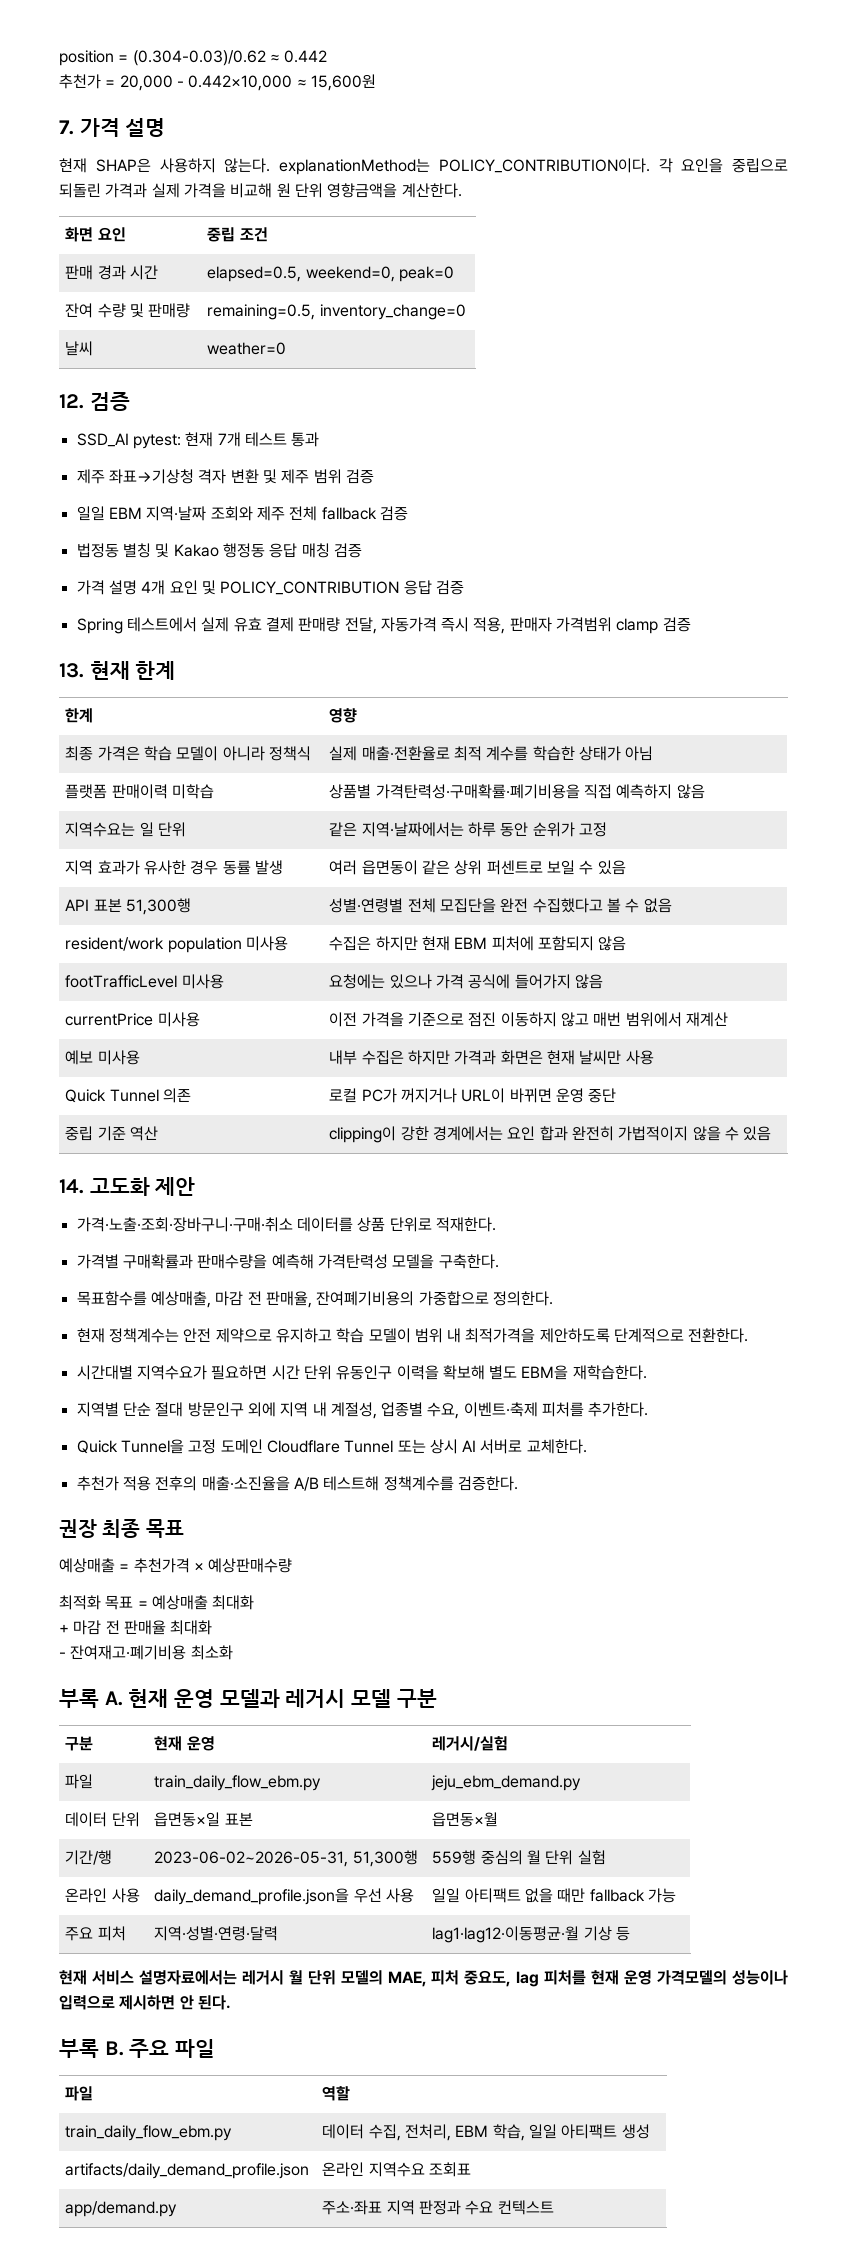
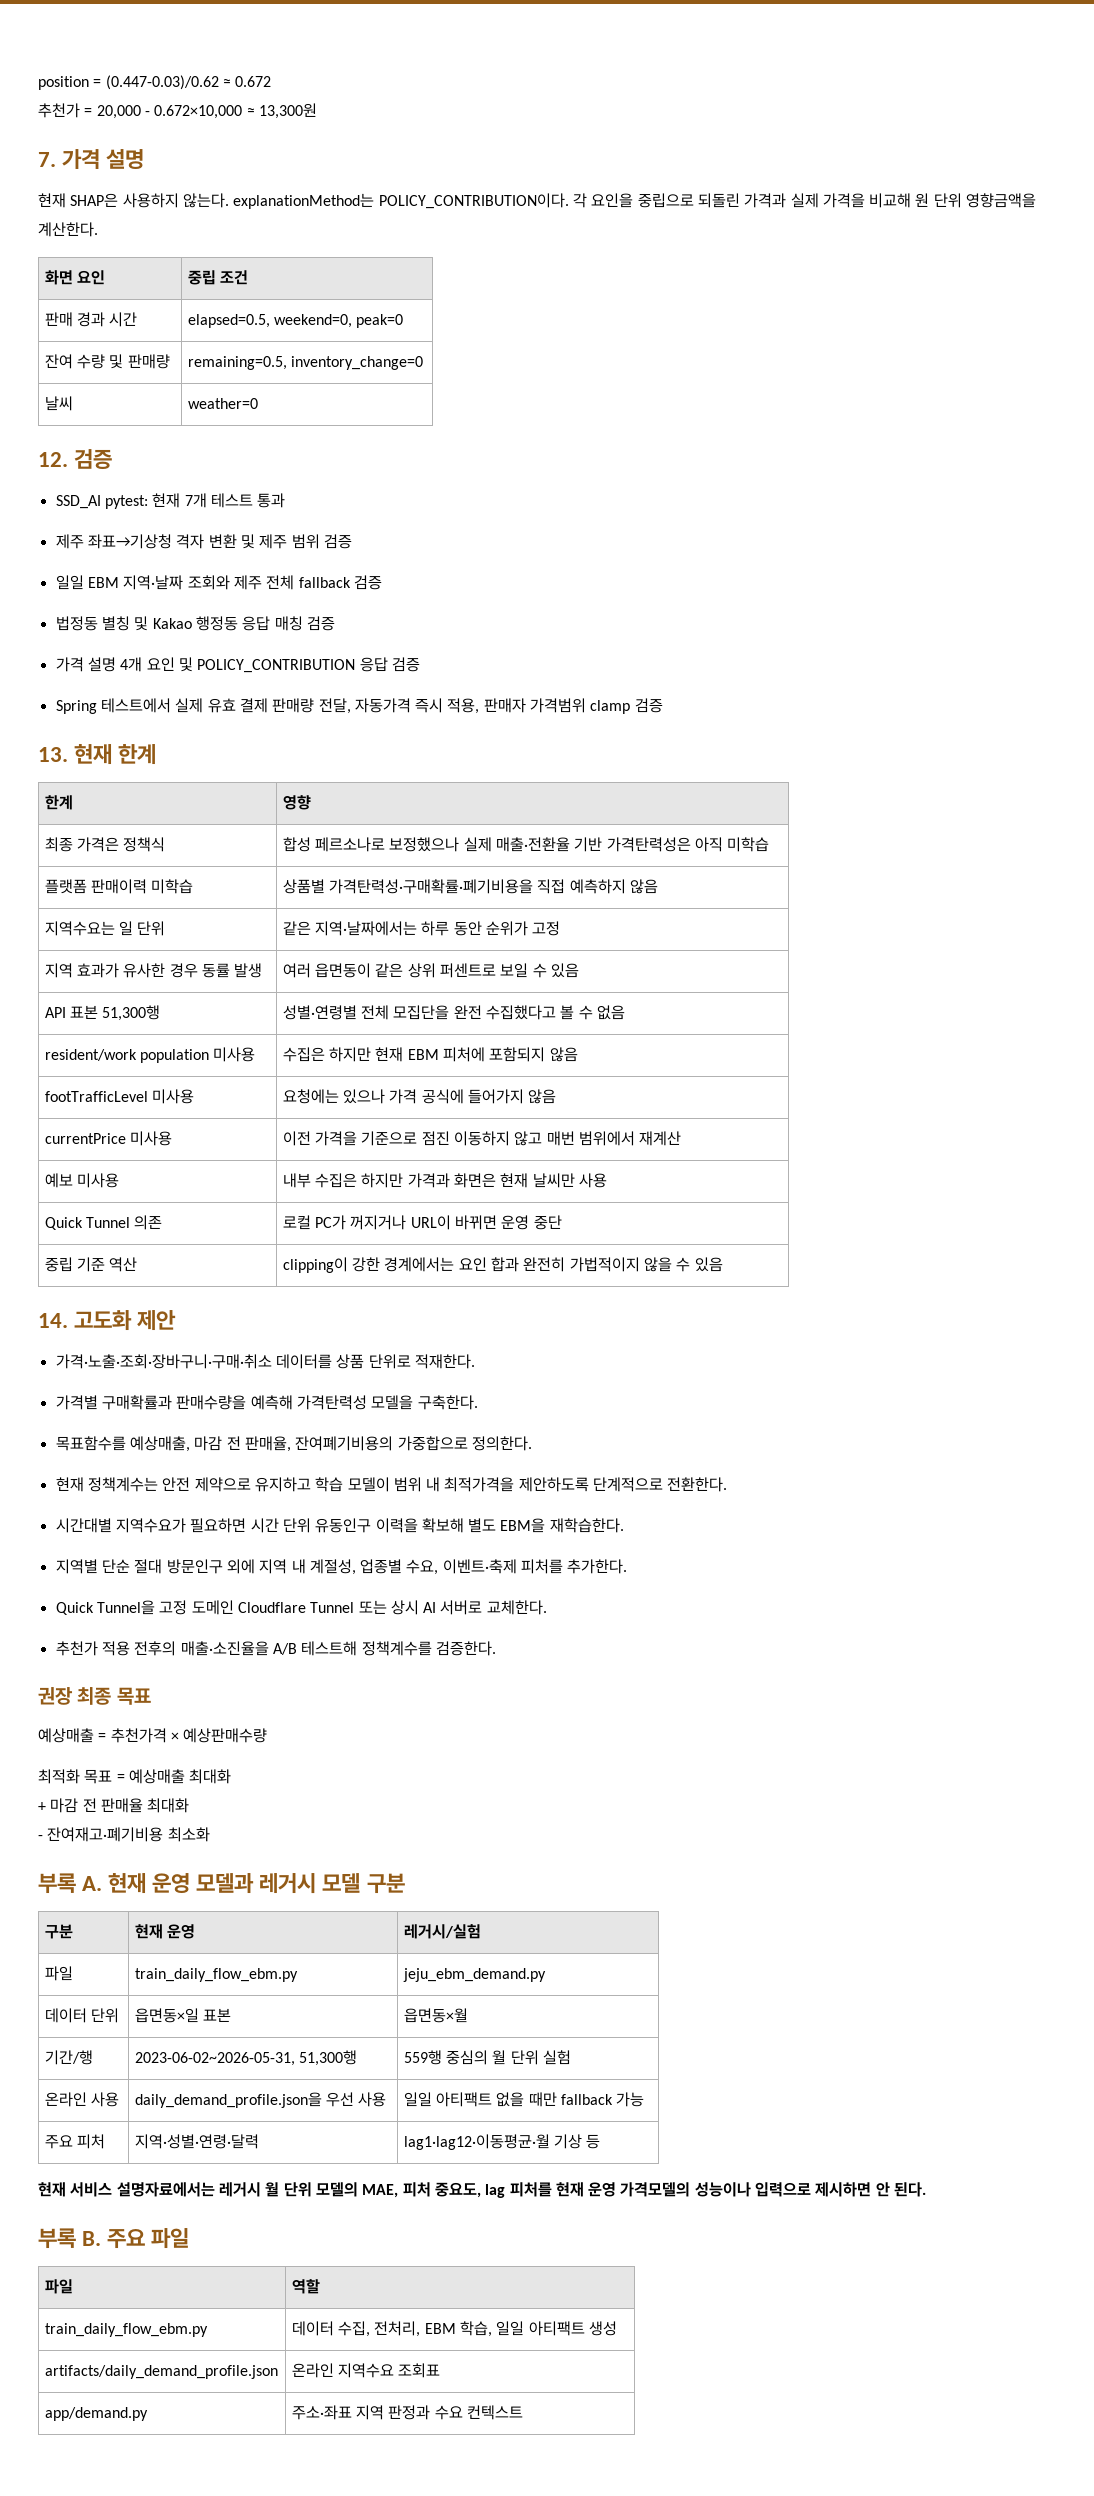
[132,50,328,66] (0.304-0.03)/0.62 ≈ 0.442 -> [105,75,272,90] (0.447-0.03)/0.62 ≈ 0.672
[188,74,376,91] 0.442×10,000 ≈ 15,600원 -> [154,103,317,119] 0.672×10,000 ≈ 13,300원
[144,746,312,761] [329,746,654,761] 학습 모델이 아니라 정책식 | 실제 매출·전환율로 최적 계수를 학습한 상태가 아님 -> [123,837,166,852] [282,837,770,852] 정책식 | 합성 페르소나로 보정했으나 실제 매출·전환율 기반 가격탄력성은 아직 미학습

